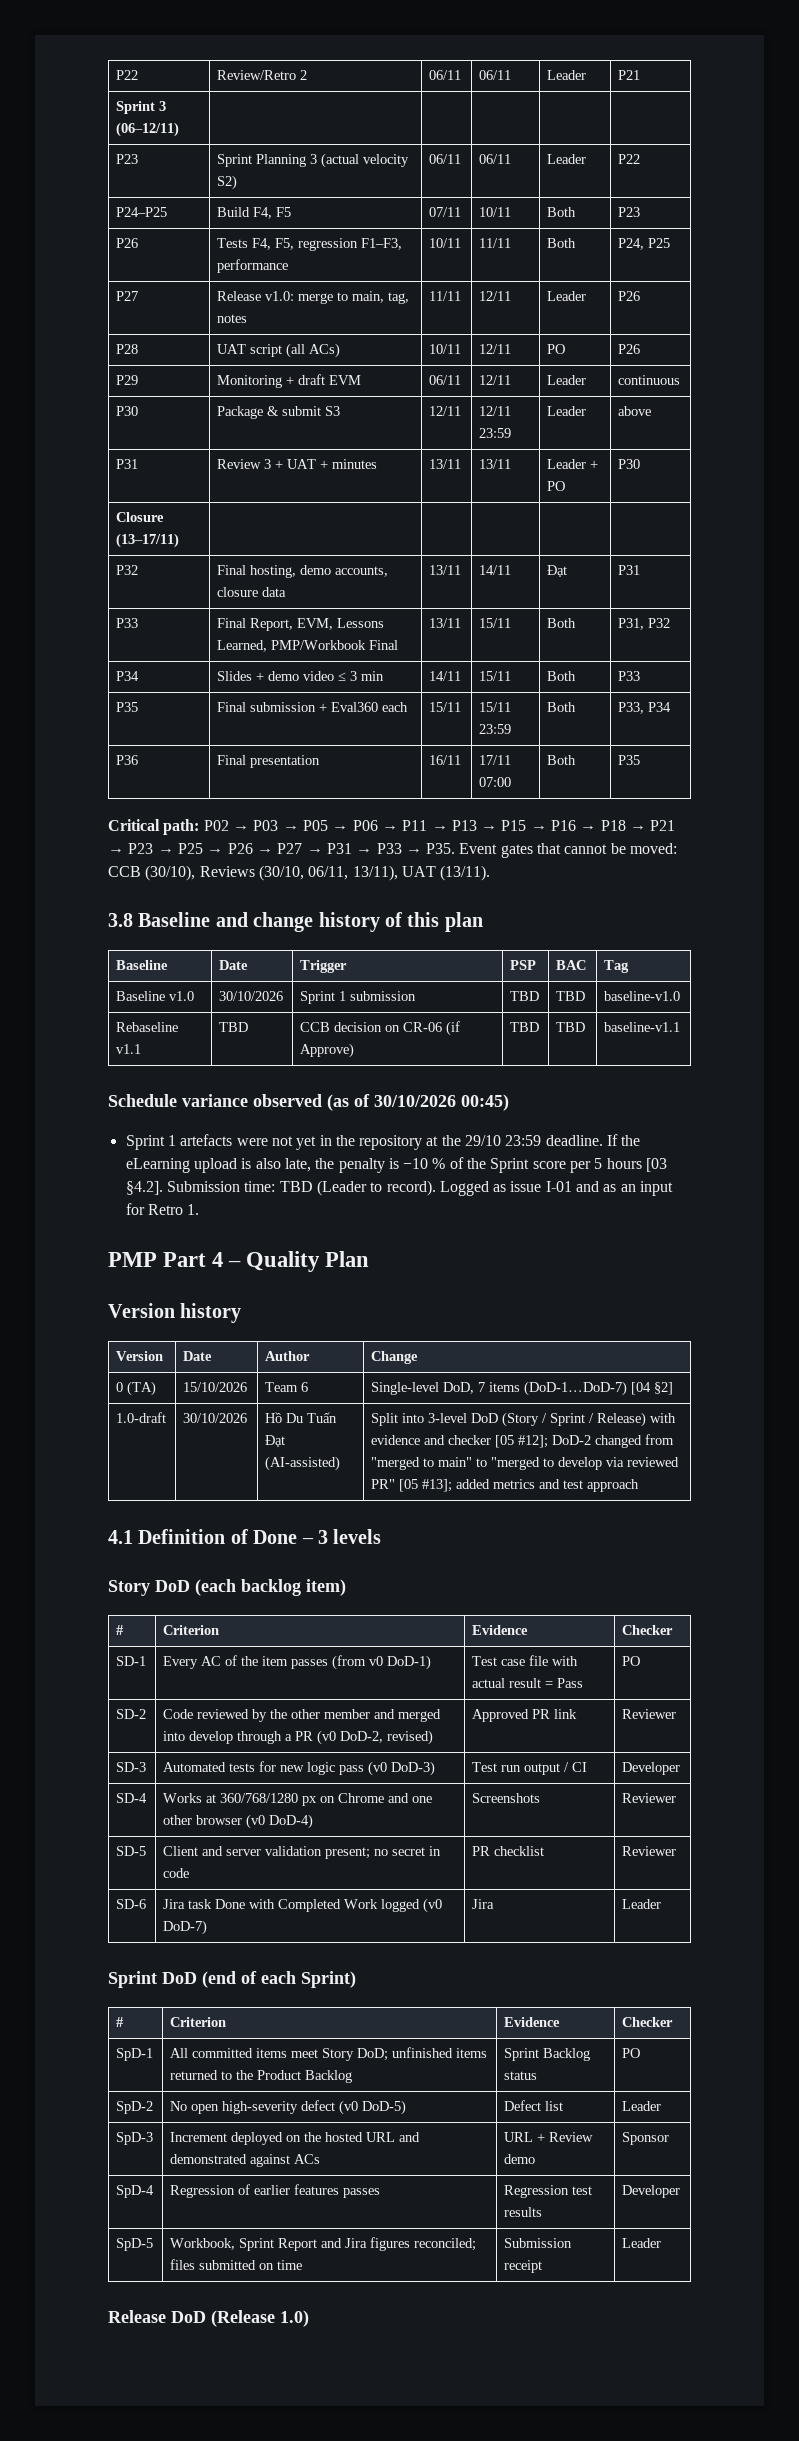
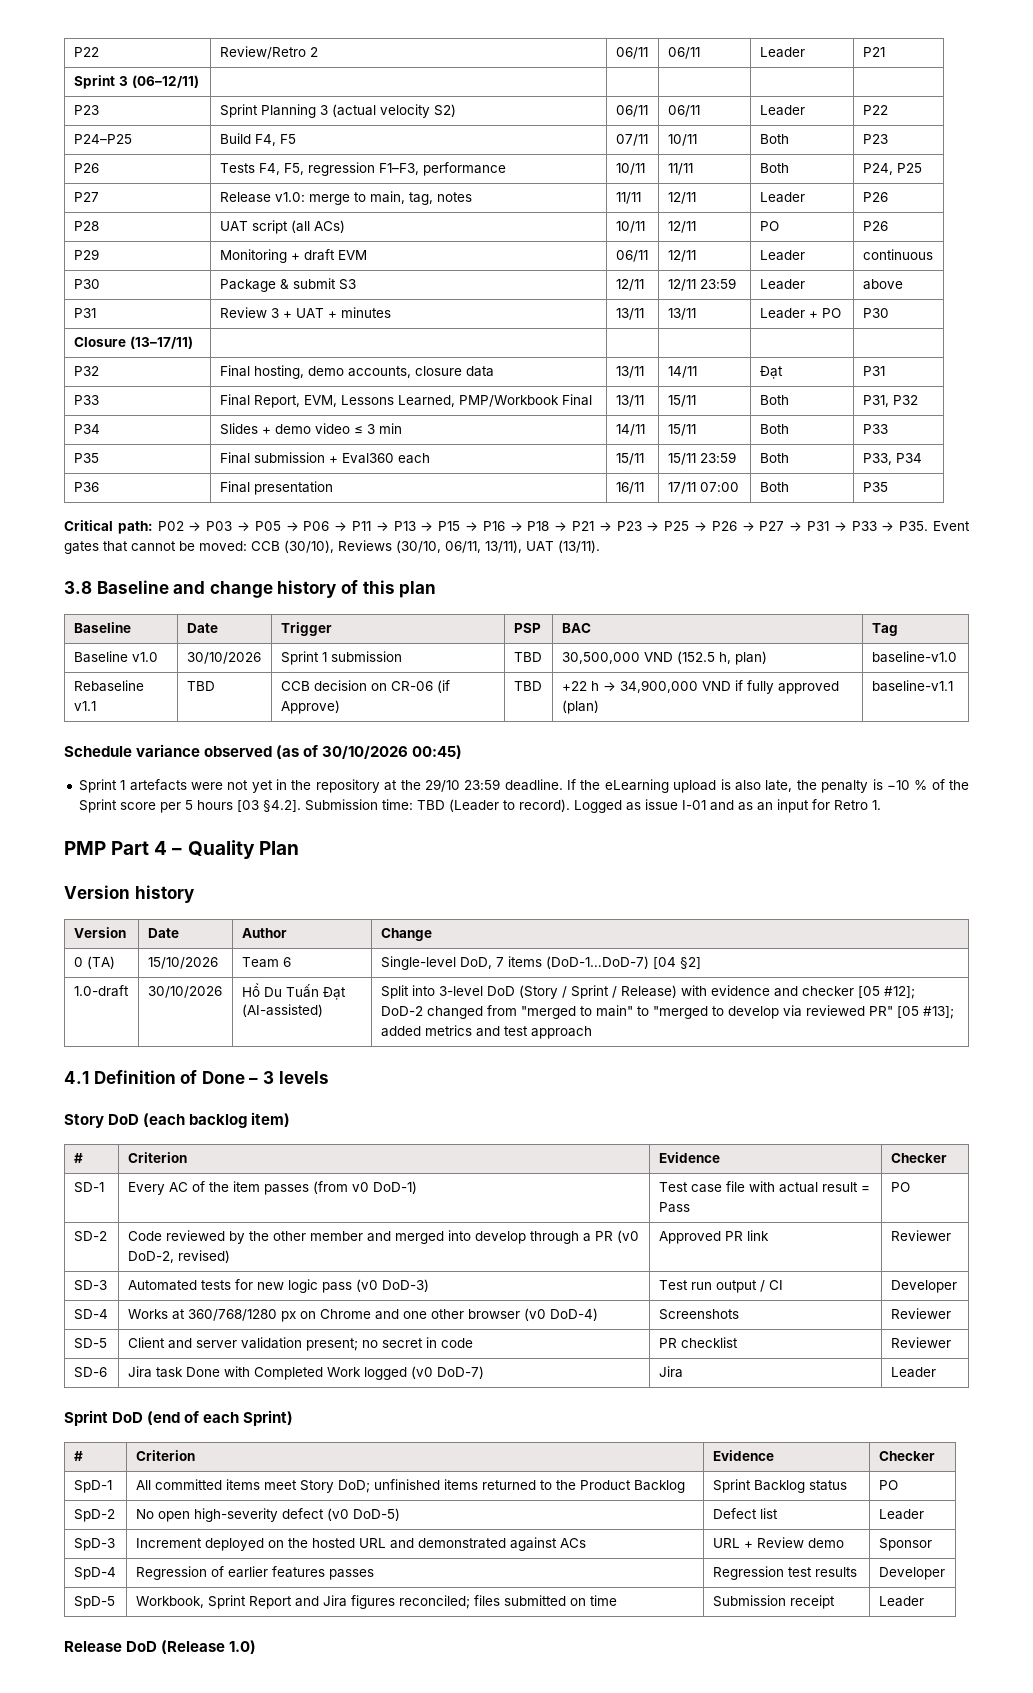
[556,991,586,1001] TBD -> [561,651,767,665] 30,500,000 VND (152.5 h, plan)
[556,1022,586,1032] TBD -> [561,680,839,694] [561,700,599,714] +22 h → 34,900,000 VND if fully approved (plan)

